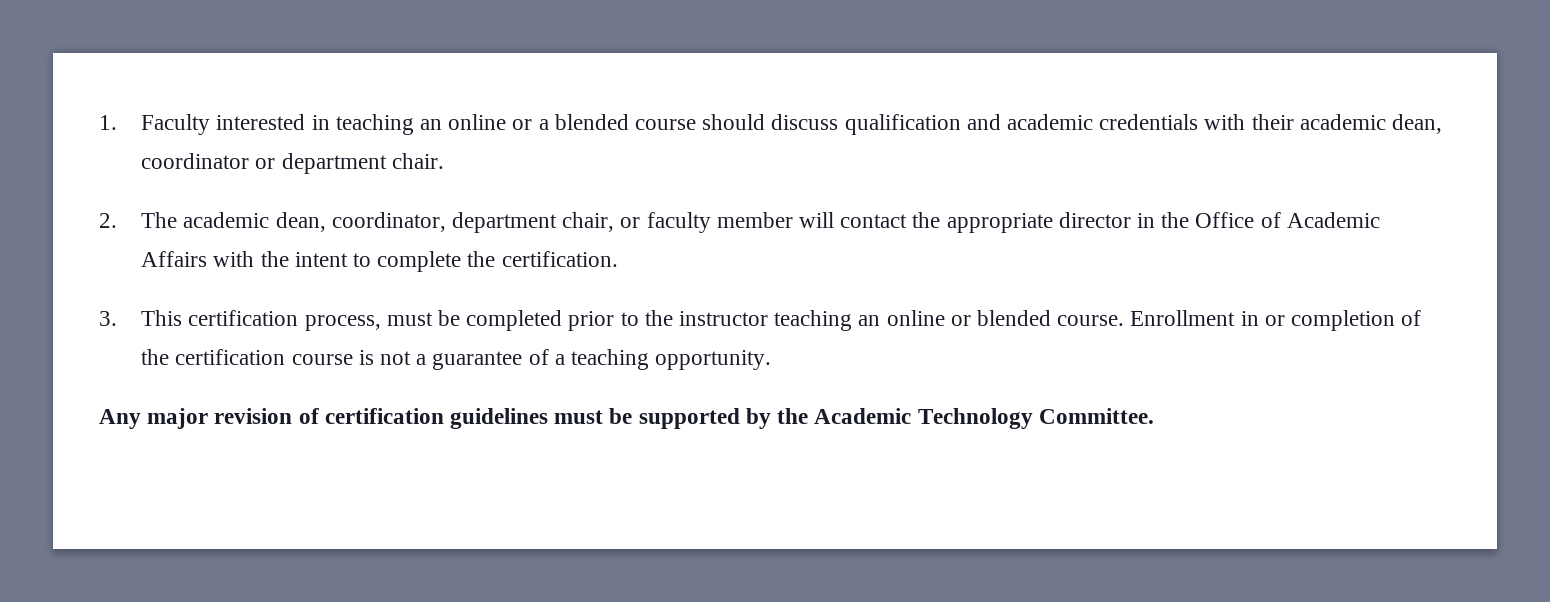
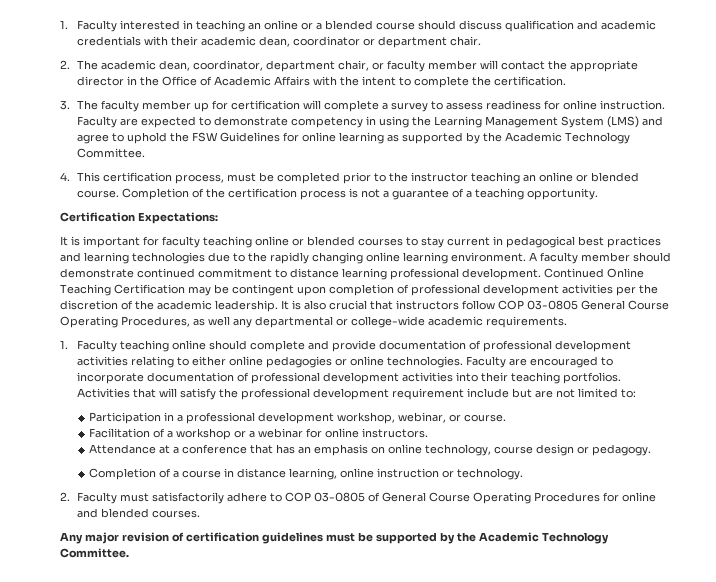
(117, 318) none -> [77,100,666,112] [77,116,664,128] [77,132,631,144] [77,148,146,158] [60,172,70,181] The faculty member up for certification will complete a survey to assess readiness for online instruction. Faculty are expected to demonstrate competency in using the Learning Management System (LMS) and agree to uphold the FSW Guidelines for online learning as supported by the Academic Technology Committee. // 4.
[1130,310,1396,331] Enrollment in or completion -> [122,188,190,200] Completion
[291,354,353,365] course -> [300,190,347,200] process
(772, 360) none -> [60,212,218,224] [60,236,661,248] [60,252,671,264] [60,268,644,280] [60,284,658,296] [60,300,669,312] [60,316,567,328] [60,340,632,352] [77,356,614,368] [77,372,622,384] [77,388,637,400] [89,412,507,424] [89,428,429,440] [89,444,652,456] [89,468,524,480] [60,492,657,504] [77,508,201,518] // Certification Expectations: // It is important for faculty teaching online or blended courses to stay current in pedagogical best practices and learning technologies due to the rapidly changing online learning environment. A faculty member should demonstrate continued commitment to distance learning professional development. Continued Online Teaching Certification may be contingent upon completion of professional development activities per the discretion of the academic leadership. It is also crucial that instructors follow COP 03-0805 General Course Operating Procedures, as well any departmental or college-wide academic requirements. // 1. Faculty teaching online should complete and provide documentation of professional development activities relating to either online pedagogies or online technologies. Faculty are encouraged to incorporate documentation of professional development activities into their teaching portfolios. Activities that will satisfy the professional development requirement include but are not limited to: // Participation in a professional development workshop, webinar, or course. // Facilitation of a workshop or a webinar for online instructors. // Attendance at a conference that has an emphasis on online technology, course design or pedagogy. // Completion of a course in distance learning, online instruction or technology. // 2. Faculty must satisfactorily adhere to COP 03-0805 of General Course Operating Procedures for online and blended courses.

